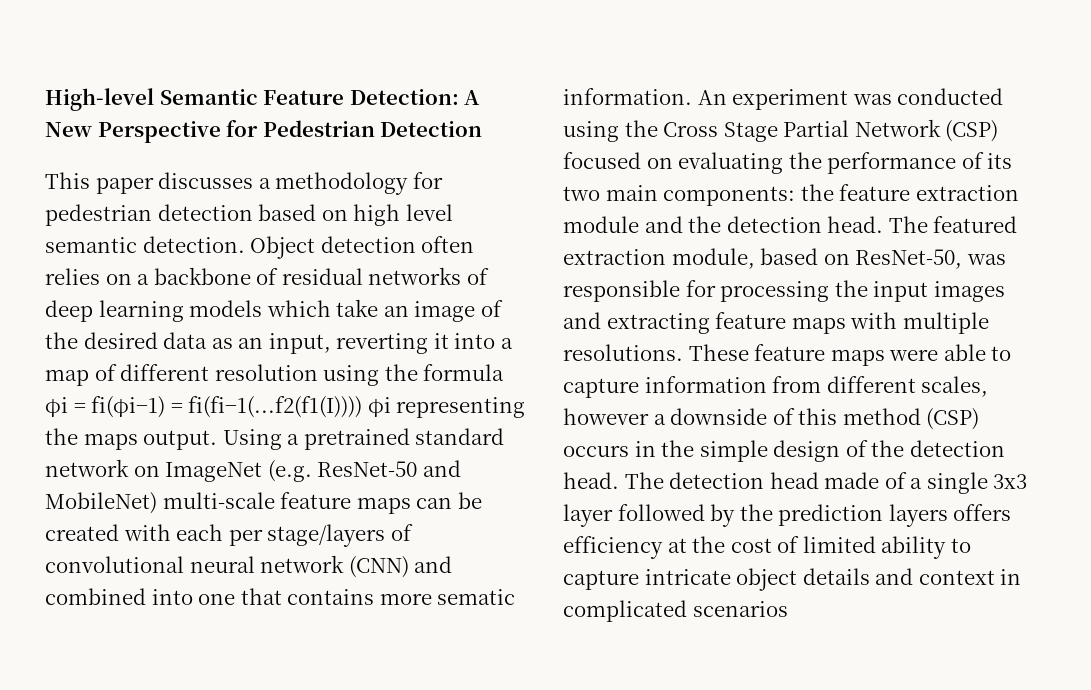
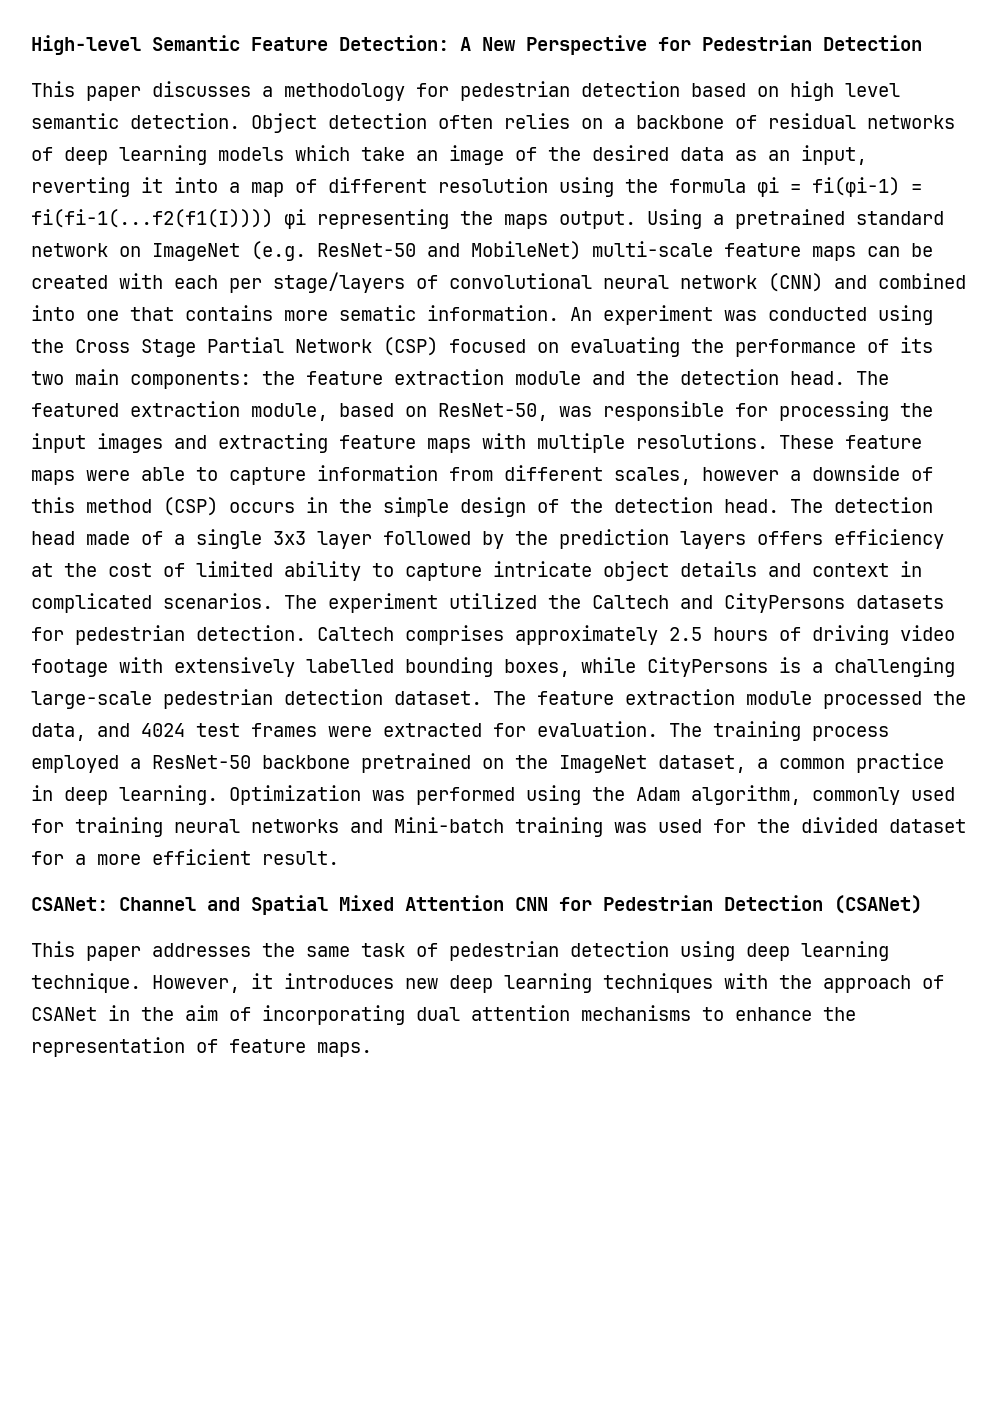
[692,601,788,617] scenarios -> [163,593,944,613] [31,625,955,645] [31,657,955,677] [31,689,966,709] [31,721,889,741] [31,753,944,773] [31,785,955,805] [31,817,966,837] [31,849,339,865] [31,895,922,915] [31,941,889,961] [31,973,944,993] [31,1005,856,1025] [31,1037,372,1057] scenarios. The experiment utilized the Caltech and CityPersons datasets for pedestrian detection. Caltech comprises approximately 2.5 hours of driving video footage with extensively labelled bounding boxes, while CityPersons is a challenging large-scale pedestrian detection dataset. The feature extraction module processed the data, and 4024 test frames were extracted for evaluation. The training process employed a ResNet-50 backbone pretrained on the ImageNet dataset, a common practice in deep learning. Optimization was performed using the Adam algorithm, commonly used for training neural networks and Mini-batch training was used for the divided dataset for a more efficient result. // CSANet: Channel and Spatial Mixed Attention CNN for Pedestrian Detection (CSANet) // This paper addresses the same task of pedestrian detection using deep learning technique. However, it introduces new deep learning techniques with the approach of CSANet in the aim of incorporating dual attention mechanisms to enhance the representation of feature maps.

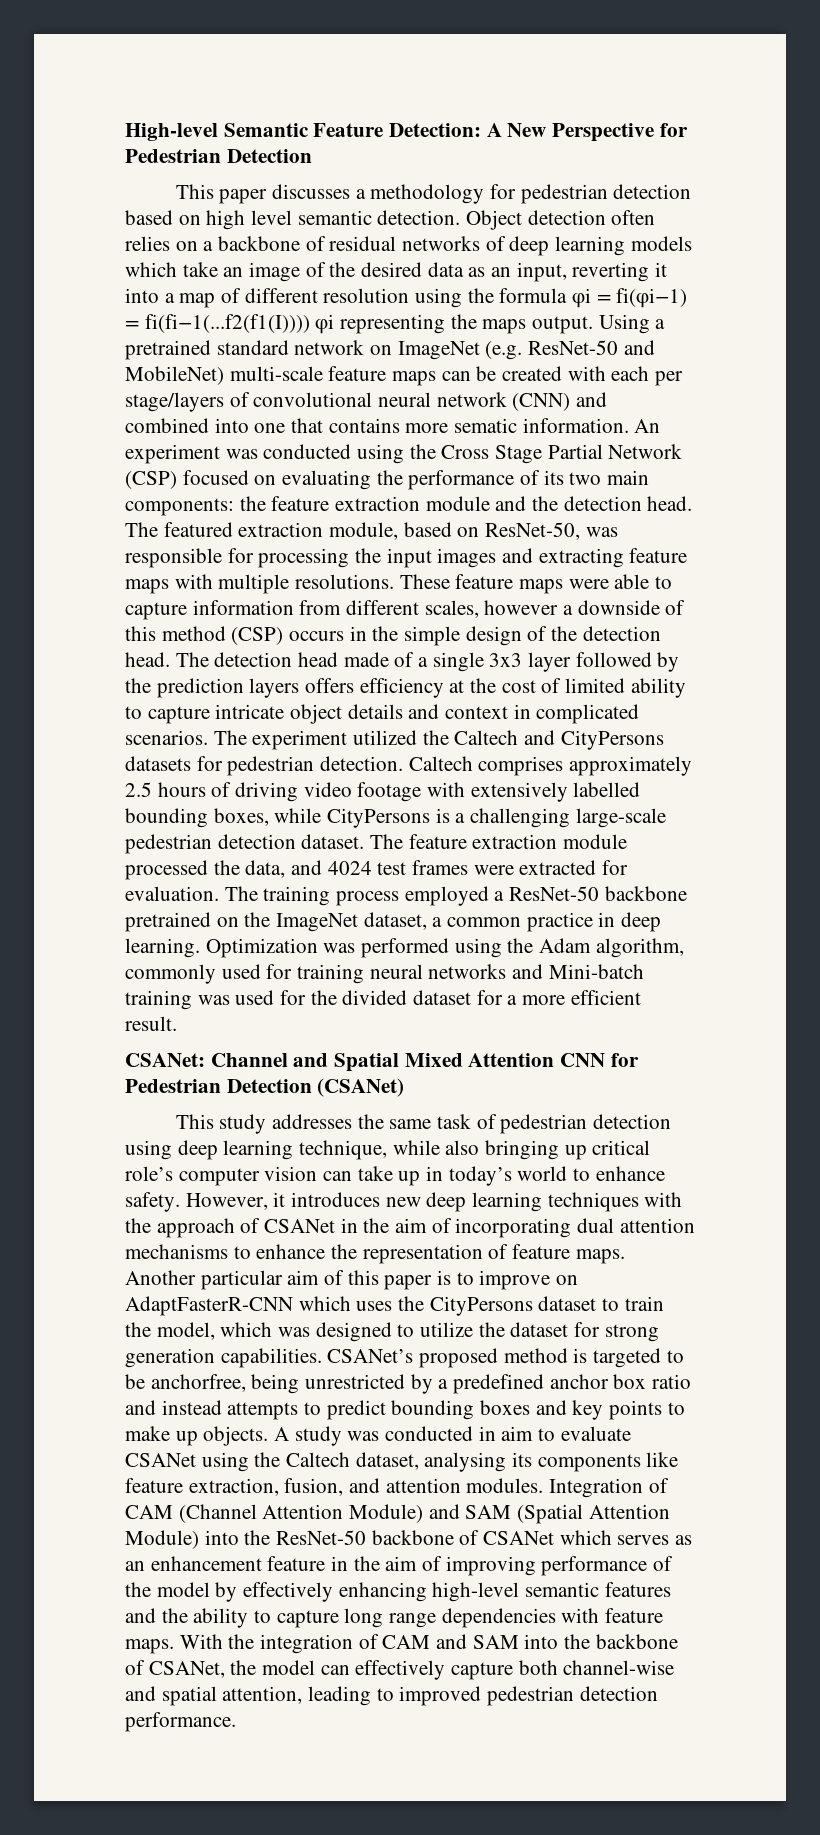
[86,946,141,961] paper -> [219,1114,267,1134] study
[31,973,141,993] technique. -> [299,1140,651,1160] [125,1166,665,1186] [125,1192,180,1212] technique, while also bringing up critical role’s computer vision can take up in today’s world to enhance safety.
(372, 1049) none -> [125,1270,579,1290] [125,1296,664,1316] [125,1322,659,1342] [125,1348,684,1368] [125,1374,692,1394] [125,1400,685,1420] [125,1426,631,1446] [125,1452,679,1472] [125,1478,669,1498] [125,1504,670,1524] [125,1530,693,1549] [125,1556,674,1576] [125,1582,671,1602] [125,1608,664,1628] [125,1634,678,1654] [125,1660,675,1680] [125,1686,658,1706] [125,1712,236,1732] Another particular aim of this paper is to improve on AdaptFasterR-CNN which uses the CityPersons dataset to train the model, which was designed to utilize the dataset for strong generation capabilities. CSANet’s proposed method is targeted to be anchorfree, being unrestricted by a predefined anchor box ratio and instead attempts to predict bounding boxes and key points to make up objects. A study was conducted in aim to evaluate CSANet using the Caltech dataset, analysing its components like feature extraction, fusion, and attention modules. Integration of CAM (Channel Attention Module) and SAM (Spatial Attention Module) into the ResNet-50 backbone of CSANet which serves as an enhancement feature in the aim of improving performance of the model by effectively enhancing high-level semantic features and the ability to capture long range dependencies with feature maps. With the integration of CAM and SAM into the backbone of CSANet, the model can effectively capture both channel-wise and spatial attention, leading to improved pedestrian detection performance.

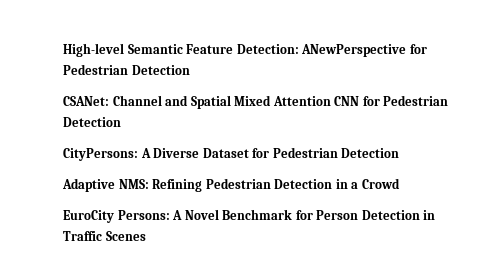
[486,123,688,142] [125,149,312,163] [175,184,692,204] [125,210,656,230] [125,236,692,256] [125,262,668,282] [125,288,688,308] [125,314,666,334] [125,340,655,360] [125,366,684,386] [125,392,608,412] [125,418,661,433] [125,444,683,464] [125,470,650,490] [125,496,693,516] [125,522,618,540] [125,548,688,568] [125,574,673,594] [125,600,686,620] [125,626,661,646] [125,652,680,672] [125,678,686,698] [125,704,640,724] [125,730,664,750] [125,756,693,776] [125,782,641,802] [125,808,666,828] [125,834,628,854] [125,860,629,880] [125,886,687,906] [125,912,662,932] [125,938,684,958] [125,964,644,984] [125,990,641,1010] [125,1016,177,1031] A New Perspective for Pedestrian Detection // This paper discusses a methodology for pedestrian detection based on high level semantic detection. Object detection often relies on a backbone of residual networks of deep learning models which take an image of the desired data as an input, reverting it into a map of different resolution using the formula φi = fi(φi−1) = fi(fi−1(...f2(f1(I)))) φi representing the maps output. Using a pretrained standard network on ImageNet (e.g. ResNet-50 and MobileNet) multi-scale feature maps can be created with each per stage/layers of convolutional neural network (CNN) and combined into one that contains more sematic information. An experiment was conducted using the Cross Stage Partial Network (CSP) focused on evaluating the performance of its two main components: the feature extraction module and the detection head. The featured extraction module, based on ResNet-50, was responsible for processing the input images and extracting feature maps with multiple resolutions. These feature maps were able to capture information from different scales, however a downside of this method (CSP) occurs in the simple design of the detection head. The detection head made of a single 3x3 layer followed by the prediction layers offers efficiency at the cost of limited ability to capture intricate object details and context in complicated scenarios. The experiment utilized the Caltech and CityPersons datasets for pedestrian detection. Caltech comprises approximately 2.5 hours of driving video footage with extensively labelled bounding boxes, while CityPersons is a challenging large-scale pedestrian detection dataset. The feature extraction module processed the data, and 4024 test frames were extracted for evaluation. The training process employed a ResNet-50 backbone pretrained on the ImageNet dataset, a common practice in deep learning. Optimization was performed using the Adam algorithm, commonly used for training neural networks and Mini-batch training was used for the divided dataset for a more efficient result. -> [301,44,427,57] [63,64,190,75] ANewPerspective for Pedestrian Detection
[317,1078,405,1097] [175,1114,671,1134] [125,1140,651,1160] [125,1166,665,1186] [125,1192,683,1212] [125,1218,695,1238] [125,1244,625,1264] [125,1270,579,1290] [125,1296,664,1316] [125,1322,659,1342] [125,1348,684,1368] [125,1374,692,1394] [125,1400,685,1420] [125,1426,631,1446] [125,1452,679,1472] [125,1478,669,1498] [125,1504,670,1524] [125,1530,693,1549] [125,1556,674,1576] [125,1582,671,1602] [125,1608,664,1628] [125,1634,678,1654] [125,1660,675,1680] [125,1686,658,1706] [125,1712,236,1732] (CSANet) // This study addresses the same task of pedestrian detection using deep learning technique, while also bringing up critical role’s computer vision can take up in today’s world to enhance safety. However, it introduces new deep learning techniques with the approach of CSANet in the aim of incorporating dual attention mechanisms to enhance the representation of feature maps. Another particular aim of this paper is to improve on AdaptFasterR-CNN which uses the CityPersons dataset to train the model, which was designed to utilize the dataset for strong generation capabilities. CSANet’s proposed method is targeted to be anchorfree, being unrestricted by a predefined anchor box ratio and instead attempts to predict bounding boxes and key points to make up objects. A study was conducted in aim to evaluate CSANet using the Caltech dataset, analysing its components like feature extraction, fusion, and attention modules. Integration of CAM (Channel Attention Module) and SAM (Spatial Attention Module) into the ResNet-50 backbone of CSANet which serves as an enhancement feature in the aim of improving performance of the model by effectively enhancing high-level semantic features and the ability to capture long range dependencies with feature maps. With the integration of CAM and SAM into the backbone of CSANet, the model can effectively capture both channel-wise and spatial attention, leading to improved pedestrian detection performance. -> [63,147,400,161] [62,178,400,192] [63,209,436,223] [63,231,146,241] // CityPersons: A Diverse Dataset for Pedestrian Detection // Adaptive NMS: Refining Pedestrian Detection in a Crowd // EuroCity Persons: A Novel Benchmark for Person Detection in Traffic Scenes

